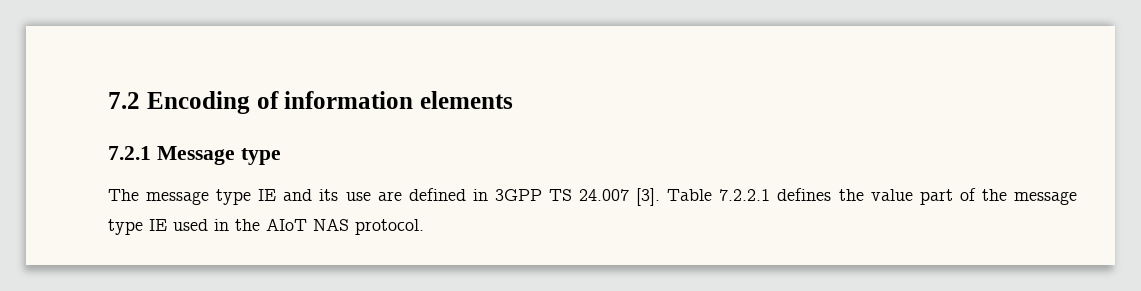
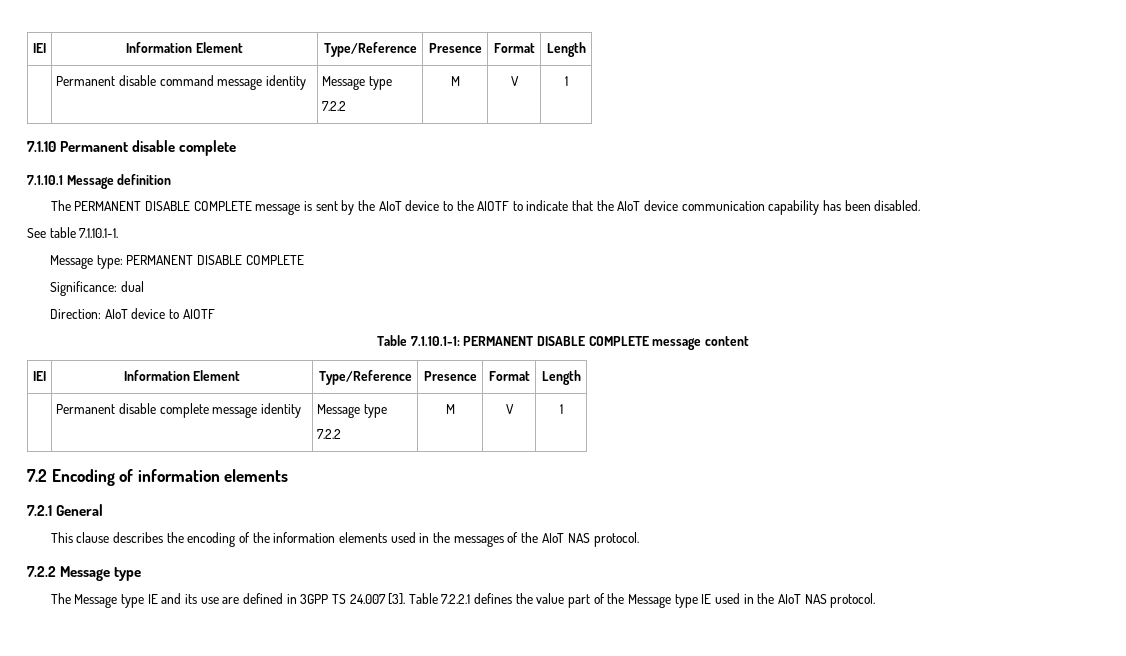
(108, 100) none -> [33,43,46,53] [126,42,243,53] [323,42,417,57] [428,43,482,53] [493,43,535,53] [546,42,586,57] [56,75,307,90] [322,76,393,90] [322,101,347,111] [450,76,460,86] [510,76,519,86] [564,76,568,86] [27,140,237,156] [27,174,172,189] [50,200,921,215] [27,227,119,238] [49,255,304,269] [49,281,144,296] [49,308,215,319] [377,335,749,350] [33,371,46,381] [123,370,241,381] [318,370,412,385] [423,371,477,381] [488,371,530,381] [541,370,581,385] [56,403,302,418] [317,404,388,418] [317,429,342,439] [445,404,455,414] [505,404,514,414] [559,404,563,414] IEI | Information Element | Type/Reference | Presence | Format | Length // | Permanent disable command message identity | Message type // 7.2.2 | M | V | 1 // 7.1.10 Permanent disable complete // 7.1.10.1 Message definition // The PERMANENT DISABLE COMPLETE message is sent by the AIoT device to the AIOTF to indicate that the AIoT device communication capability has been disabled. // See table 7.1.10.1-1. // Message type: PERMANENT DISABLE COMPLETE // Significance: dual // Direction: AIoT device to AIOTF // Table 7.1.10.1-1: PERMANENT DISABLE COMPLETE message content // IEI | Information Element | Type/Reference | Presence | Format | Length // | Permanent disable complete message identity | Message type // 7.2.2 | M | V | 1 //
(151, 153) none -> [56,504,104,516] [50,532,639,547] [27,566,56,577] General // This clause describes the encoding of the information elements used in the messages of the AIoT NAS protocol. // 7.2.2
[146,191,210,205] message -> [74,594,118,608] Message
[1014,191,1078,205] message -> [627,594,671,608] Message

